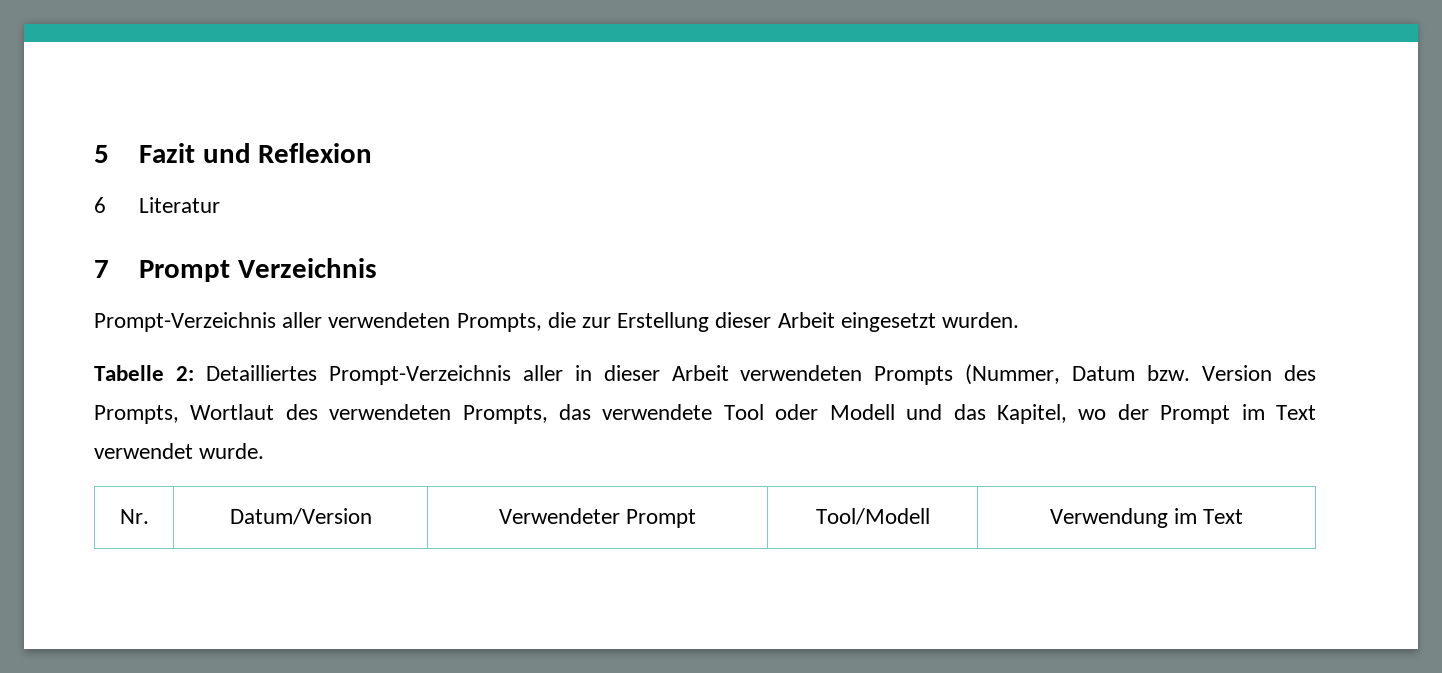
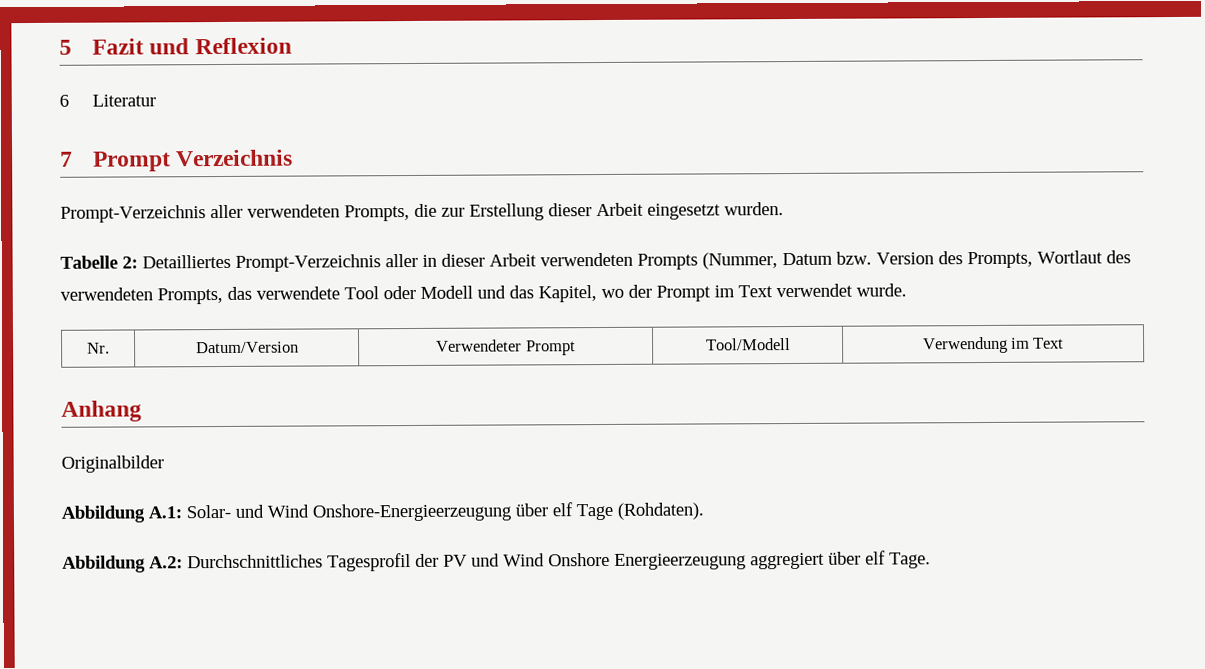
(1244, 516) none -> [61,400,142,422] [61,455,164,473] [61,502,704,523] [62,550,931,573] // Anhang // Originalbilder // Abbildung A.1: Solar- und Wind Onshore-Energieerzeugung über elf Tage (Rohdaten). // Abbildung A.2: Durchschnittliches Tagesprofil der PV und Wind Onshore Energieerzeugung aggregiert über elf Tage.

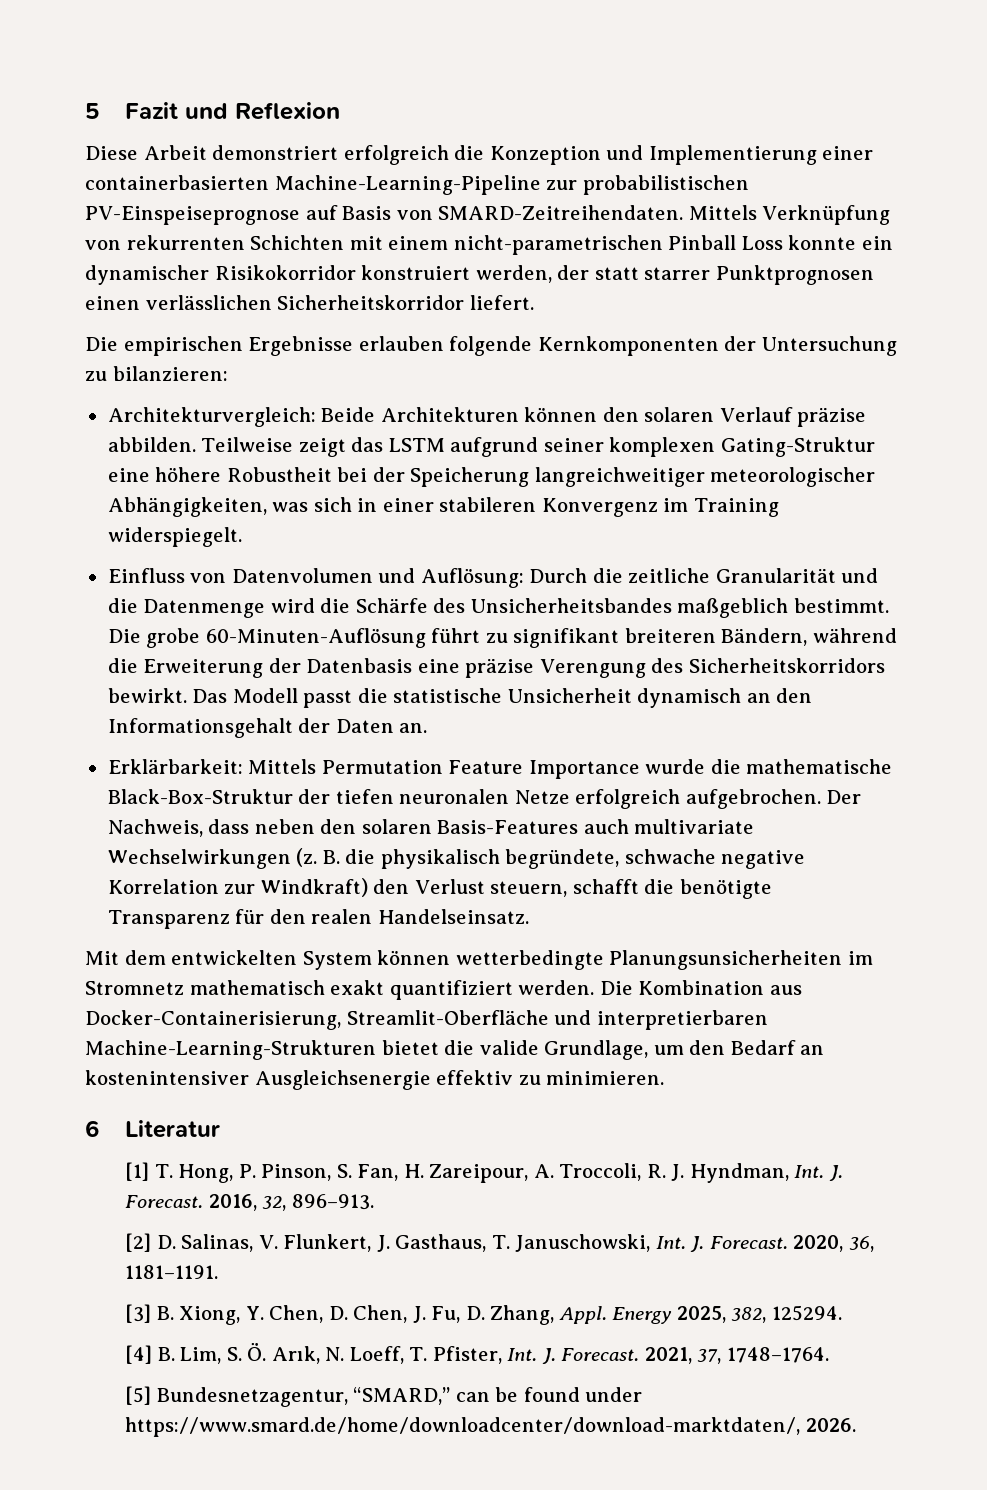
[59,94,157,107] [60,149,294,172] [60,202,784,223] [60,250,1131,272] [60,283,907,305] [87,342,110,354] [195,341,299,354] [436,339,576,356] [705,338,791,351] [922,336,1065,354] [61,400,142,422] [61,455,164,473] [61,502,704,523] [62,550,931,573] 6 Literatur // 7 Prompt Verzeichnis // Prompt-Verzeichnis aller verwendeten Prompts, die zur Erstellung dieser Arbeit eingesetzt wurden. // Tabelle 2: Detailliertes Prompt-Verzeichnis aller in dieser Arbeit verwendeten Prompts (Nummer, Datum bzw. Version des Prompts, Wortlaut des verwendeten Prompts, das verwendete Tool oder Modell und das Kapitel, wo der Prompt im Text verwendet wurde. // Nr. | Datum/Version | Verwendeter Prompt | Tool/Modell | Verwendung im Text // Anhang // Originalbilder // Abbildung A.1: Solar- und Wind Onshore-Energieerzeugung über elf Tage (Rohdaten). // Abbildung A.2: Durchschnittliches Tagesprofil der PV und Wind Onshore Energieerzeugung aggregiert über elf Tage. -> [85,145,874,165] [85,175,749,195] [85,205,891,225] [85,235,893,255] [85,265,874,285] [85,295,534,310] [85,336,897,356] [85,366,228,381] [107,407,867,427] [107,437,875,457] [107,467,876,487] [107,497,779,517] [107,527,242,547] [107,568,879,588] [107,598,889,618] [107,628,897,648] [107,658,885,678] [107,688,813,708] [107,718,428,738] [107,759,893,779] [107,789,862,809] [107,819,755,837] [107,848,806,869] [107,878,772,899] [107,909,529,929] [85,950,873,970] [85,980,802,1000] [85,1010,768,1030] [85,1040,825,1060] [85,1070,665,1090] [85,1120,220,1138] [124,1162,843,1183] [124,1194,374,1211] [124,1233,874,1252] [124,1265,218,1279] [124,1304,842,1325] [124,1343,829,1364] [124,1386,643,1407] [124,1417,856,1437] Diese Arbeit demonstriert erfolgreich die Konzeption und Implementierung einer containerbasierten Machine-Learning-Pipeline zur probabilistischen PV-Einspeiseprognose auf Basis von SMARD-Zeitreihendaten. Mittels Verknüpfung von rekurrenten Schichten mit einem nicht-parametrischen Pinball Loss konnte ein dynamischer Risikokorridor konstruiert werden, der statt starrer Punktprognosen einen verlässlichen Sicherheitskorridor liefert. // Die empirischen Ergebnisse erlauben folgende Kernkomponenten der Untersuchung zu bilanzieren: // Architekturvergleich: Beide Architekturen können den solaren Verlauf präzise abbilden. Teilweise zeigt das LSTM aufgrund seiner komplexen Gating-Struktur eine höhere Robustheit bei der Speicherung langreichweitiger meteorologischer Abhängigkeiten, was sich in einer stabileren Konvergenz im Training widerspiegelt. // Einfluss von Datenvolumen und Auflösung: Durch die zeitliche Granularität und die Datenmenge wird die Schärfe des Unsicherheitsbandes maßgeblich bestimmt. Die grobe 60-Minuten-Auflösung führt zu signifikant breiteren Bändern, während die Erweiterung der Datenbasis eine präzise Verengung des Sicherheitskorridors bewirkt. Das Modell passt die statistische Unsicherheit dynamisch an den Informationsgehalt der Daten an. // Erklärbarkeit: Mittels Permutation Feature Importance wurde die mathematische Black-Box-Struktur der tiefen neuronalen Netze erfolgreich aufgebrochen. Der Nachweis, dass neben den solaren Basis-Features auch multivariate Wechselwirkungen (z. B. die physikalisch begründete, schwache negative Korrelation zur Windkraft) den Verlust steuern, schafft die benötigte Transparenz für den realen Handelseinsatz. // Mit dem entwickelten System können wetterbedingte Planungsunsicherheiten im Stromnetz mathematisch exakt quantifiziert werden. Die Kombination aus Docker-Containerisierung, Streamlit-Oberfläche und interpretierbaren Machine-Learning-Strukturen bietet die valide Grundlage, um den Bedarf an kostenintensiver Ausgleichsenergie effektiv zu minimieren. // 6 Literatur // [1] T. Hong, P. Pinson, S. Fan, H. Zareipour, A. Troccoli, R. J. Hyndman, Int. J. Forecast. 2016, 32, 896–913. // [2] D. Salinas, V. Flunkert, J. Gasthaus, T. Januschowski, Int. J. Forecast. 2020, 36, 1181–1191. // [3] B. Xiong, Y. Chen, D. Chen, J. Fu, D. Zhang, Appl. Energy 2025, 382, 125294. // [4] B. Lim, S. Ö. Arık, N. Loeff, T. Pfister, Int. J. Forecast. 2021, 37, 1748–1764. // [5] Bundesnetzagentur, “SMARD,” can be found under https://www.smard.de/home/downloadcenter/download-marktdaten/, 2026.

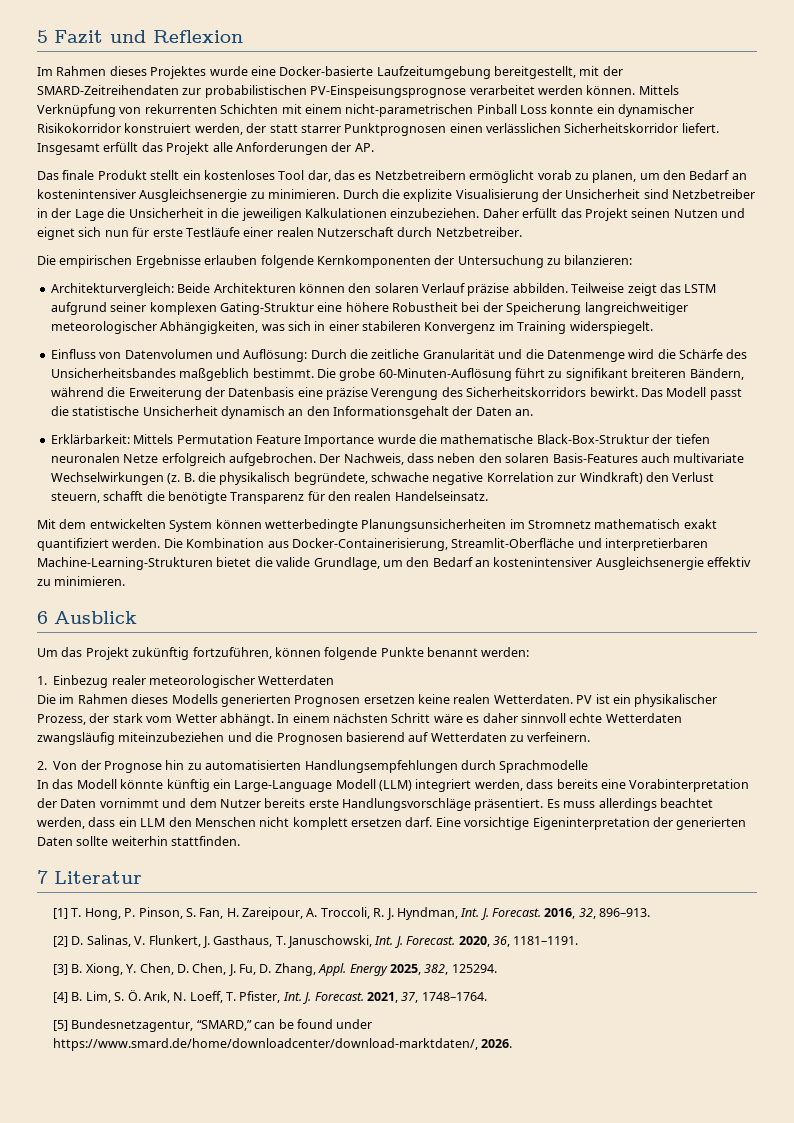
[85,145,874,165] [85,175,749,195] [85,205,684,225] Diese Arbeit demonstriert erfolgreich die Konzeption und Implementierung einer containerbasierten Machine-Learning-Pipeline zur probabilistischen PV-Einspeiseprognose auf Basis von SMARD-Zeitreihendaten. -> [37,66,623,79] [37,85,636,98] Im Rahmen dieses Projektes wurde eine Docker-basierte Laufzeitumgebung bereitgestellt, mit der SMARD-Zeitreihendaten zur probabilistischen PV-Einspeisungsprognose verarbeitet werden können.
(534, 302) none -> [37,142,374,155] [37,170,747,183] [37,189,756,202] [37,208,745,221] [37,227,522,240] Insgesamt erfüllt das Projekt alle Anforderungen der AP. // Das finale Produkt stellt ein kostenloses Tool dar, das es Netzbetreibern ermöglicht vorab zu planen, um den Bedarf an kostenintensiver Ausgleichsenergie zu minimieren. Durch die explizite Visualisierung der Unsicherheit sind Netzbetreiber in der Lage die Unsicherheit in die jeweiligen Kalkulationen einzubeziehen. Daher erfüllt das Projekt seinen Nutzen und eignet sich nun für erste Testläufe einer realen Nutzerschaft durch Netzbetreiber.
(99, 1128) none -> [54,611,138,624] [37,647,530,660] [37,675,335,688] [37,694,718,707] [37,713,682,726] [37,732,591,745] [37,760,589,773] [37,779,750,792] [37,798,713,811] [37,817,747,830] [37,836,241,846] [37,870,48,884] Ausblick // Um das Projekt zukünftig fortzuführen, können folgende Punkte benannt werden: // 1. Einbezug realer meteorologischer Wetterdaten // Die im Rahmen dieses Modells generierten Prognosen ersetzen keine realen Wetterdaten. PV ist ein physikalischer Prozess, der stark vom Wetter abhängt. In einem nächsten Schritt wäre es daher sinnvoll echte Wetterdaten zwangsläufig miteinzubeziehen und die Prognosen basierend auf Wetterdaten zu verfeinern. // 2. Von der Prognose hin zu automatisierten Handlungsempfehlungen durch Sprachmodelle // In das Modell könnte künftig ein Large-Language Modell (LLM) integriert werden, dass bereits eine Vorabinterpretation der Daten vornimmt und dem Nutzer bereits erste Handlungsvorschläge präsentiert. Es muss allerdings beachtet werden, dass ein LLM den Menschen nicht komplett ersetzen darf. Eine vorsichtige Eigeninterpretation der generierten Daten sollte weiterhin stattfinden. // 7

